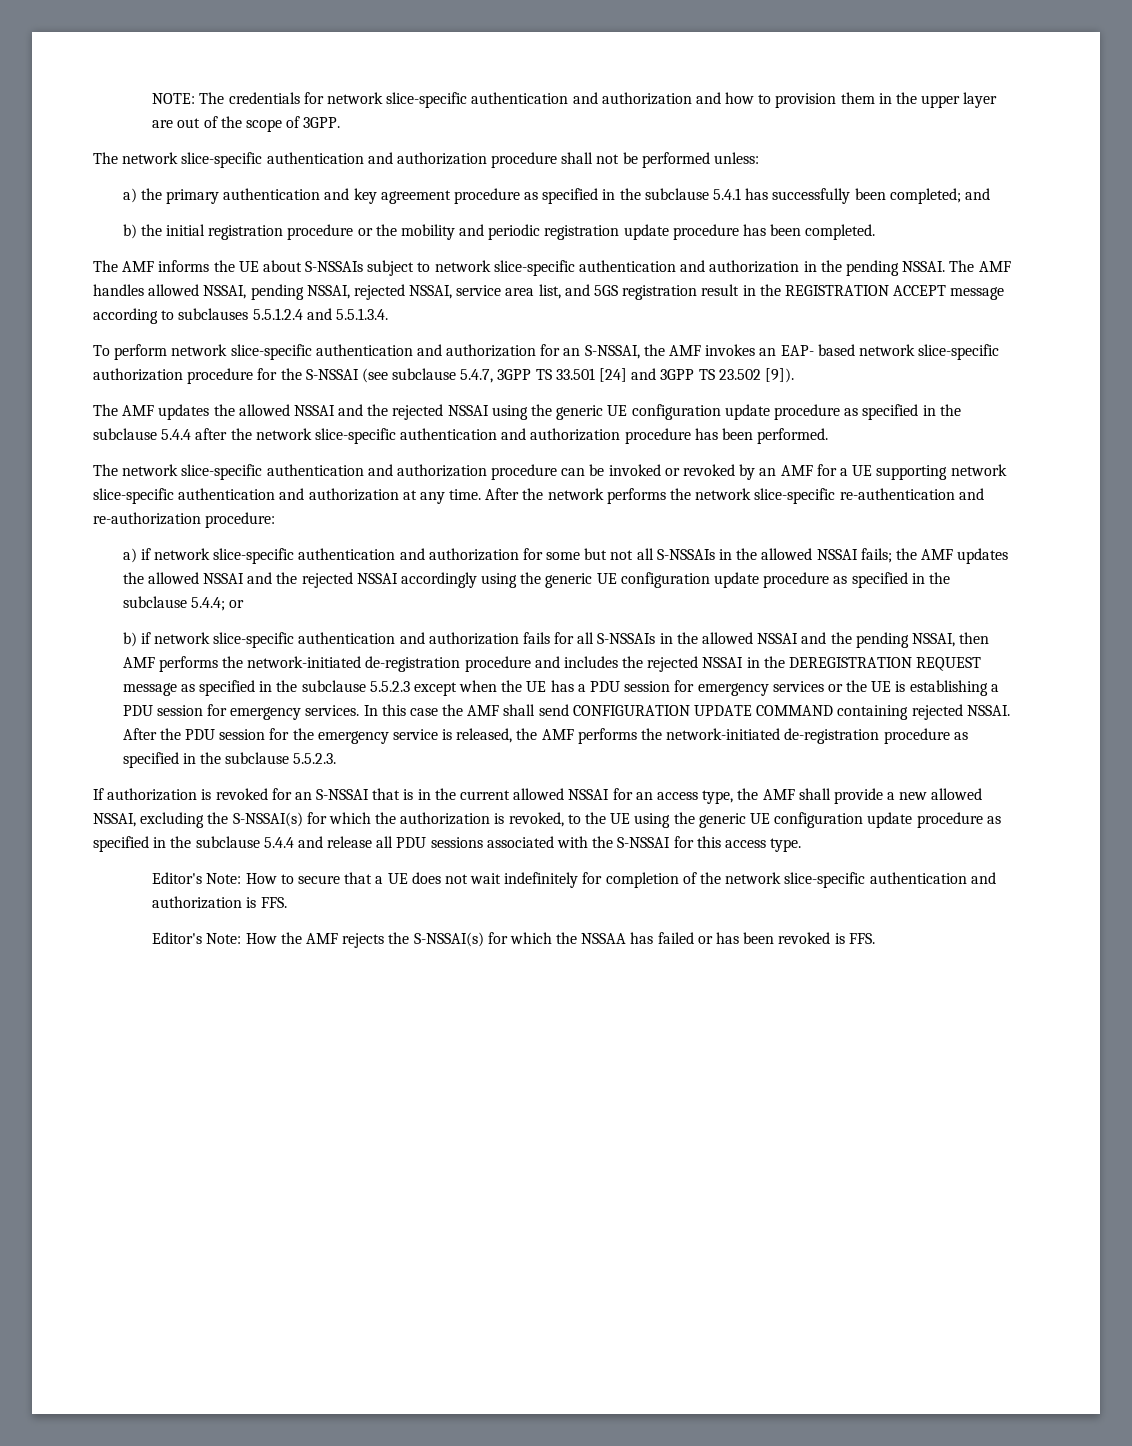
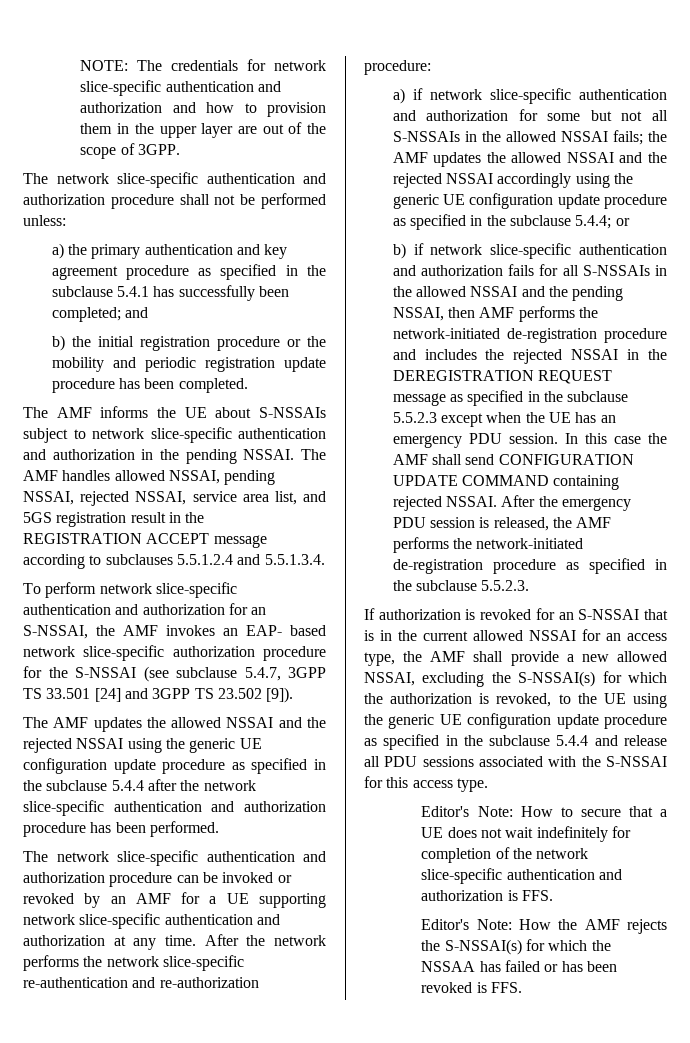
[577,680,999,696] [122,704,360,720] a PDU session for emergency services or the UE is establishing a PDU session for emergency services. -> [600,415,616,423] [392,433,558,448] an emergency PDU session.
[184,728,438,744] PDU session for the emergency service -> [561,498,631,511] [392,517,476,528] emergency PDU session

